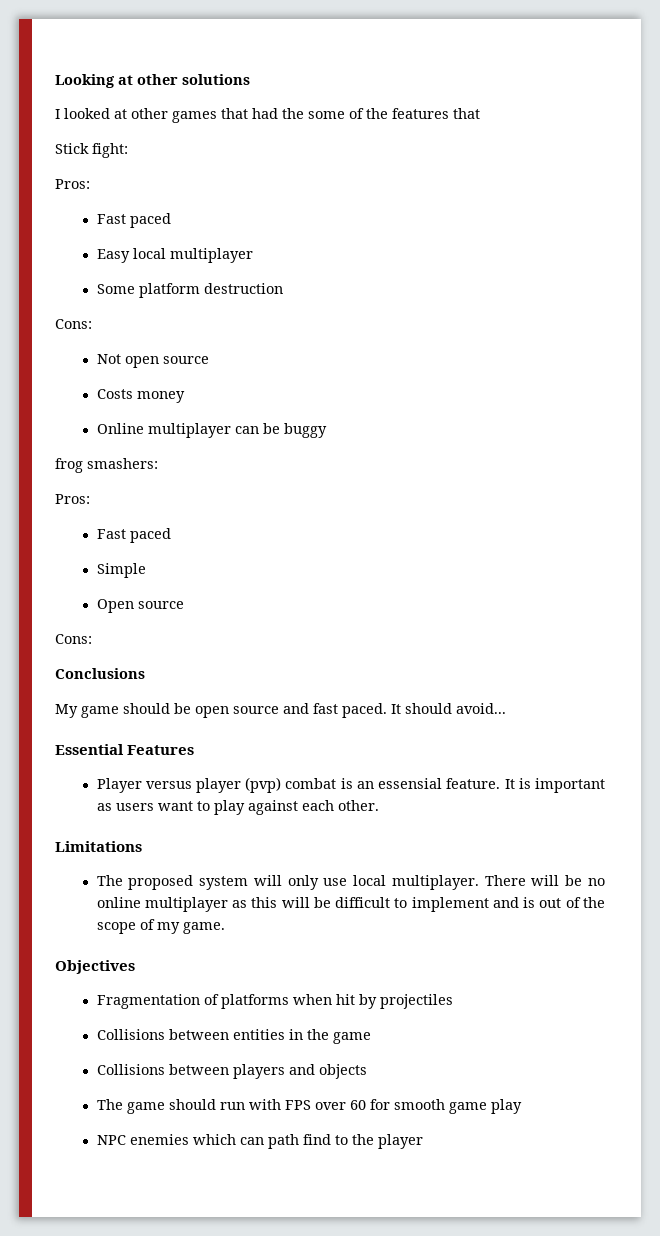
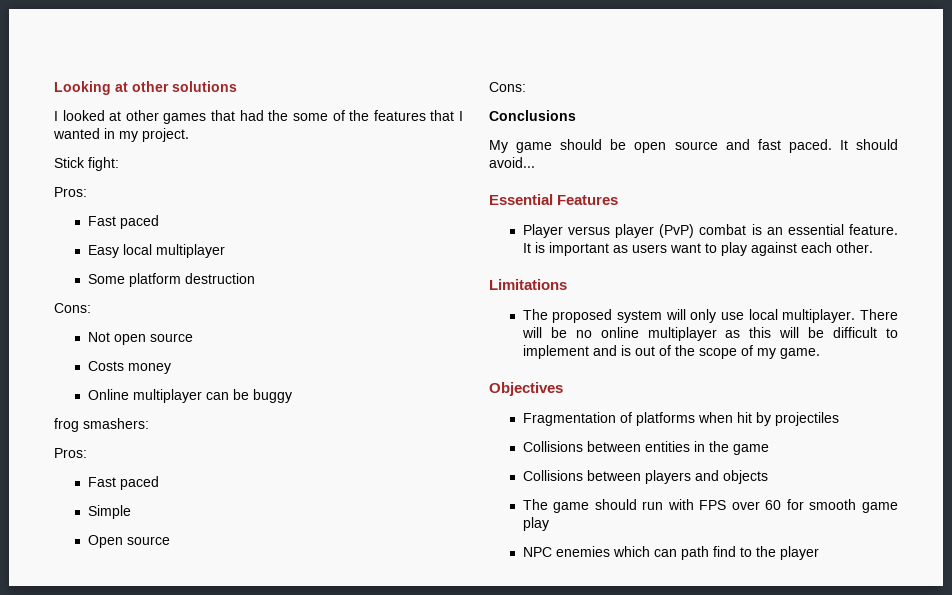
(480, 113) none -> [459,111,464,121] [53,128,189,142] I wanted in my project.
[245,777,282,793] (pvp) -> [659,224,695,238] (PvP)
[378,778,443,789] essensial -> [787,224,844,235] essential

